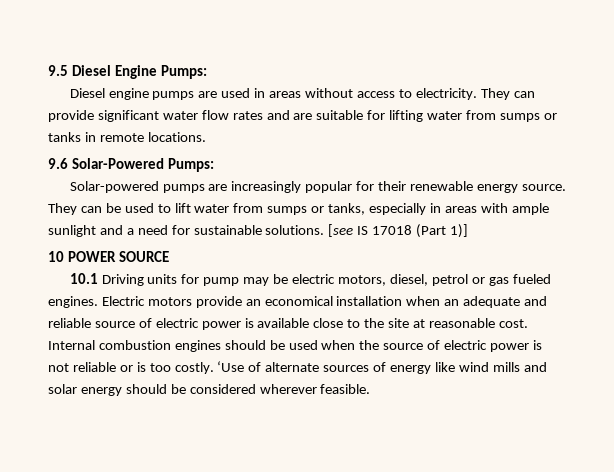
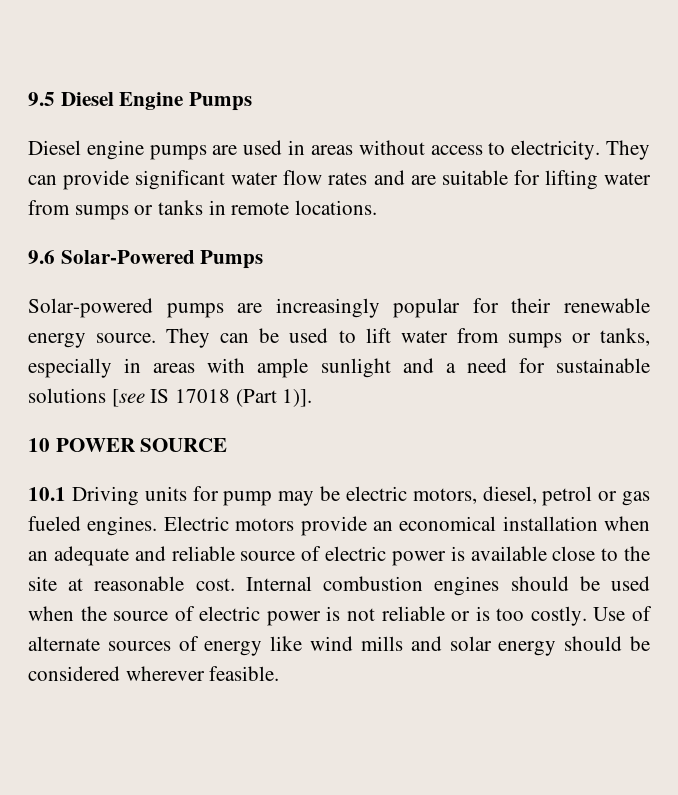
[160,65,207,79] Pumps: -> [189,92,253,111] Pumps
[167,158,214,172] Pumps: -> [200,250,264,269] Pumps
[265,225,325,235] solutions. -> [28,388,106,403] solutions
[450,224,469,238] 1)] -> [282,389,313,407] 1)].
[217,361,245,372] ‘Use -> [593,607,626,621] Use

